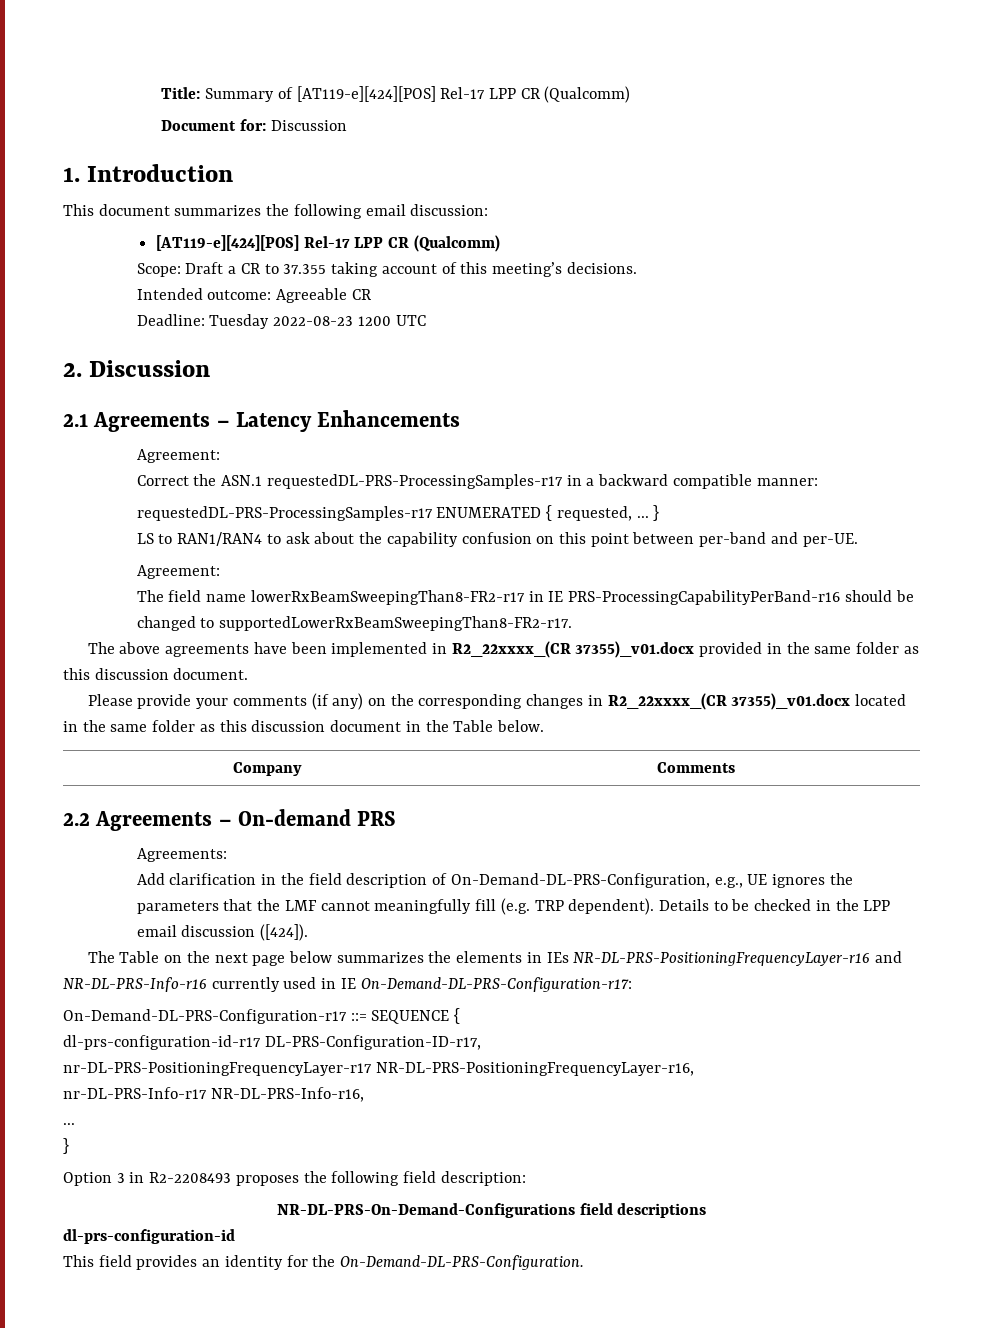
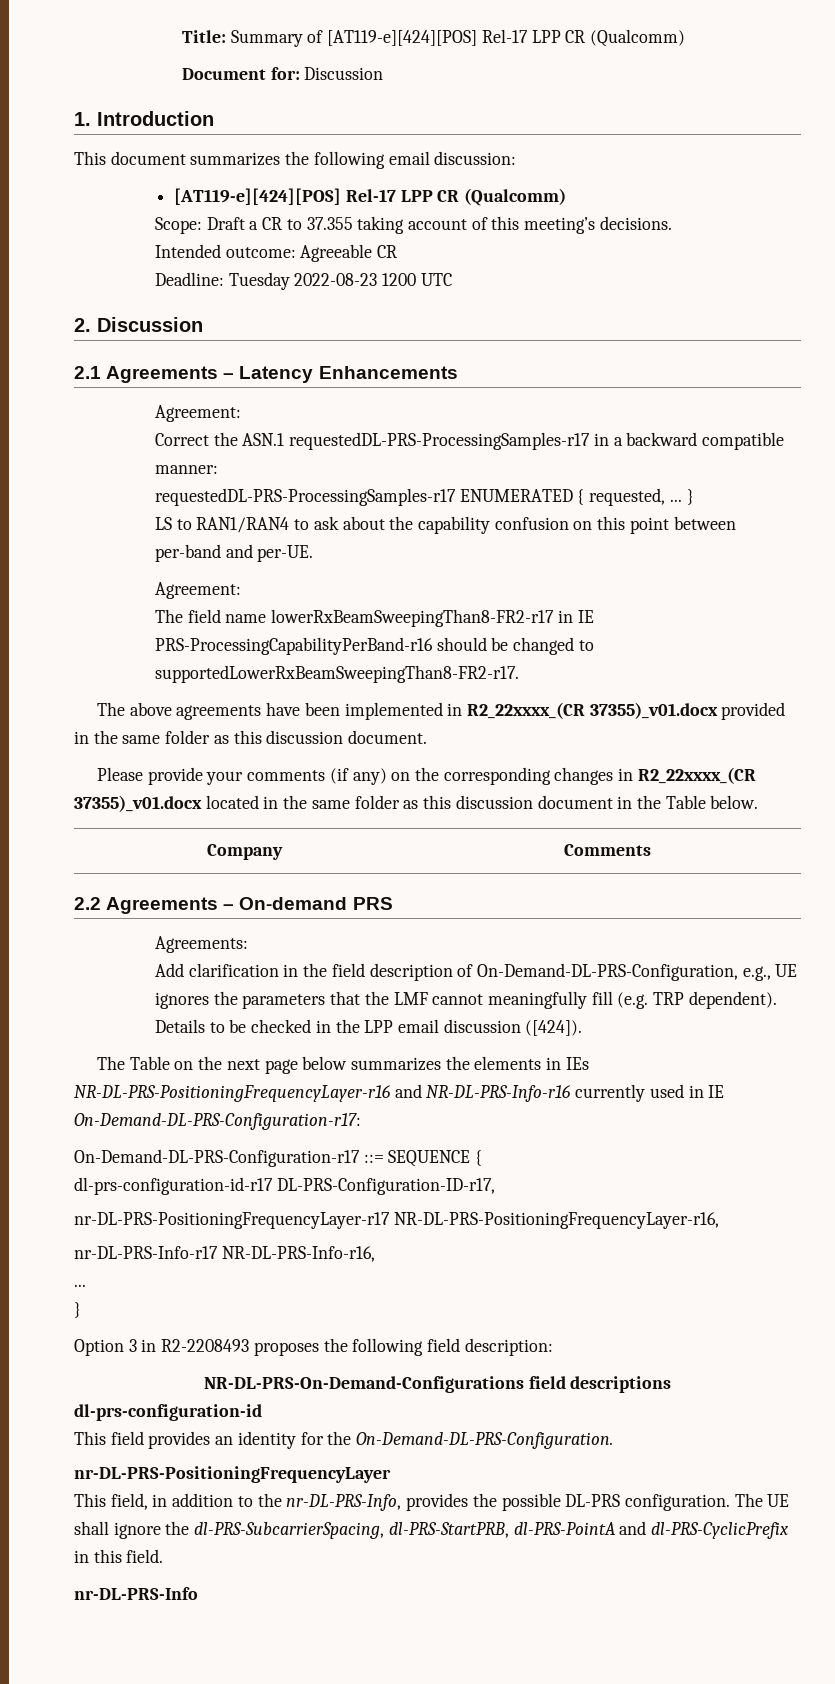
(585, 1262) none -> [74,1466,391,1483] [74,1493,790,1511] [74,1521,790,1539] [74,1549,164,1563] [74,1587,198,1600] // nr-DL-PRS-PositioningFrequencyLayer // This field, in addition to the nr-DL-PRS-Info, provides the possible DL-PRS configuration. The UE shall ignore the dl-PRS-SubcarrierSpacing, dl-PRS-StartPRB, dl-PRS-PointA and dl-PRS-CyclicPrefix in this field. // nr-DL-PRS-Info

